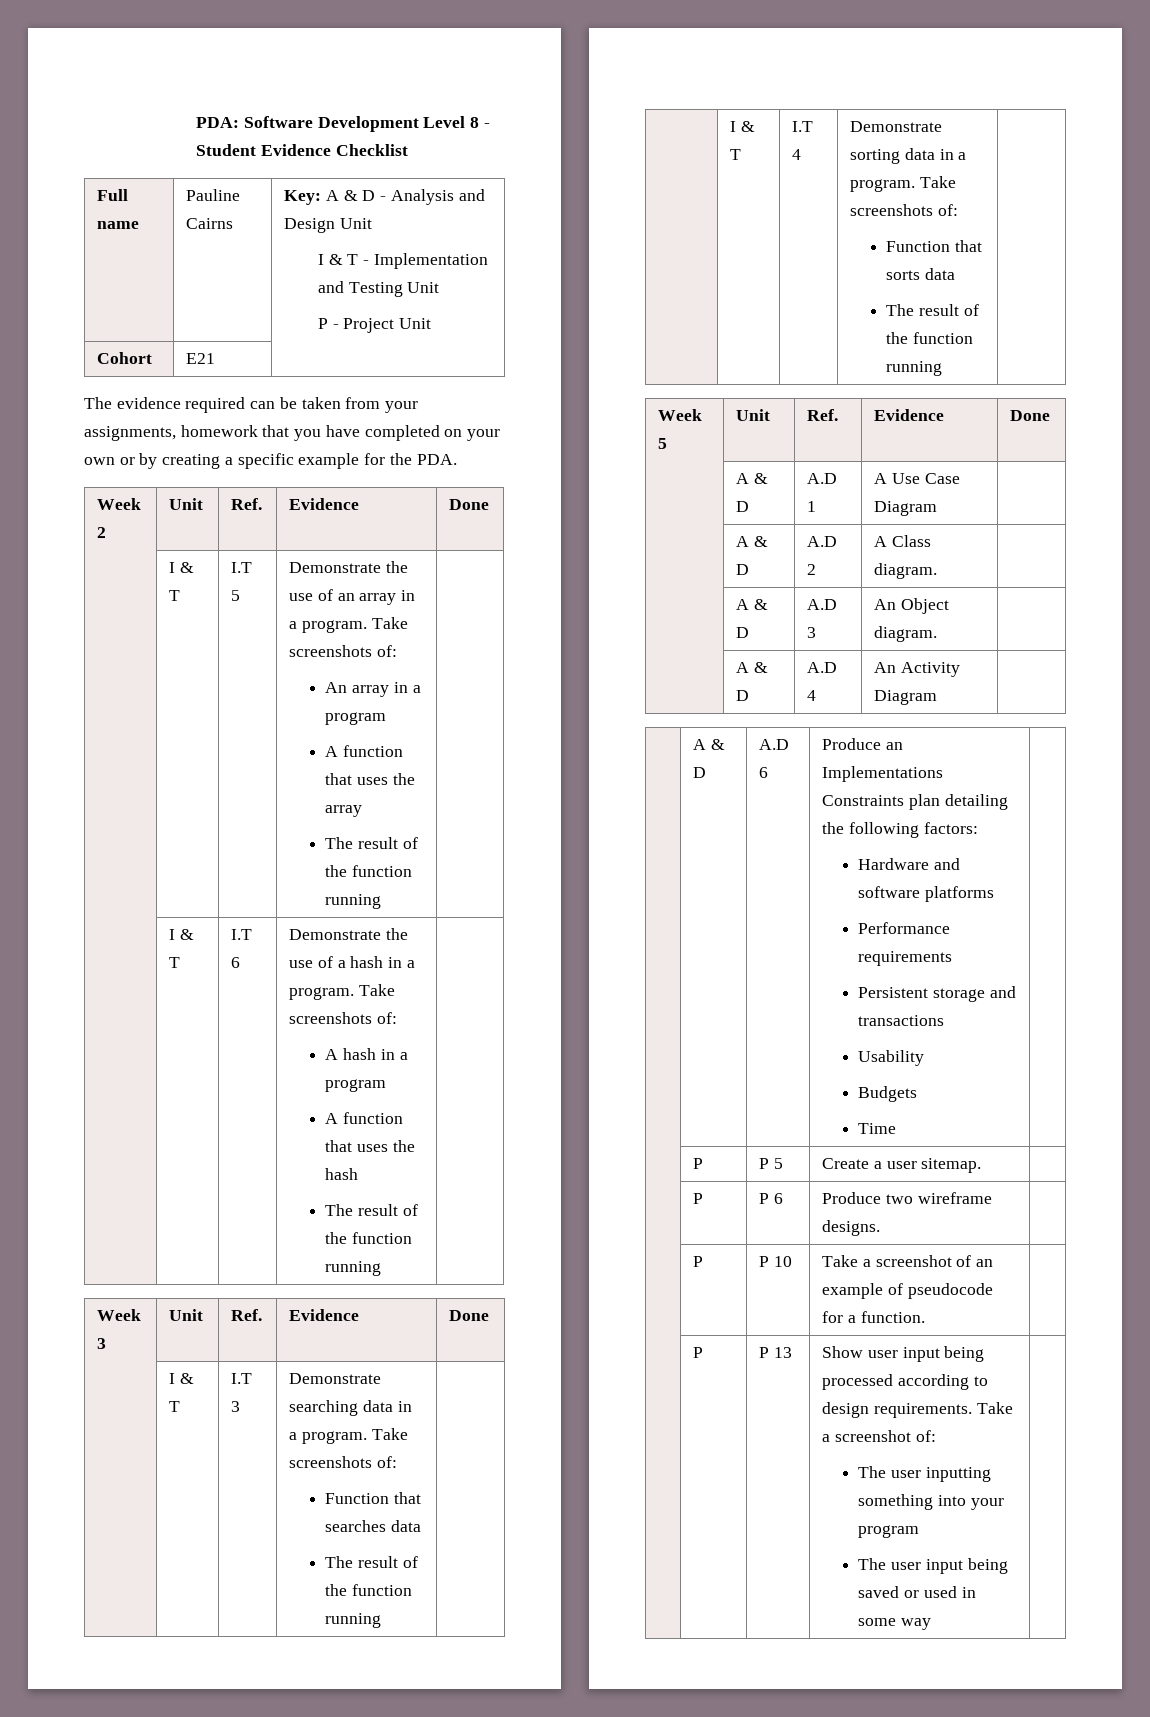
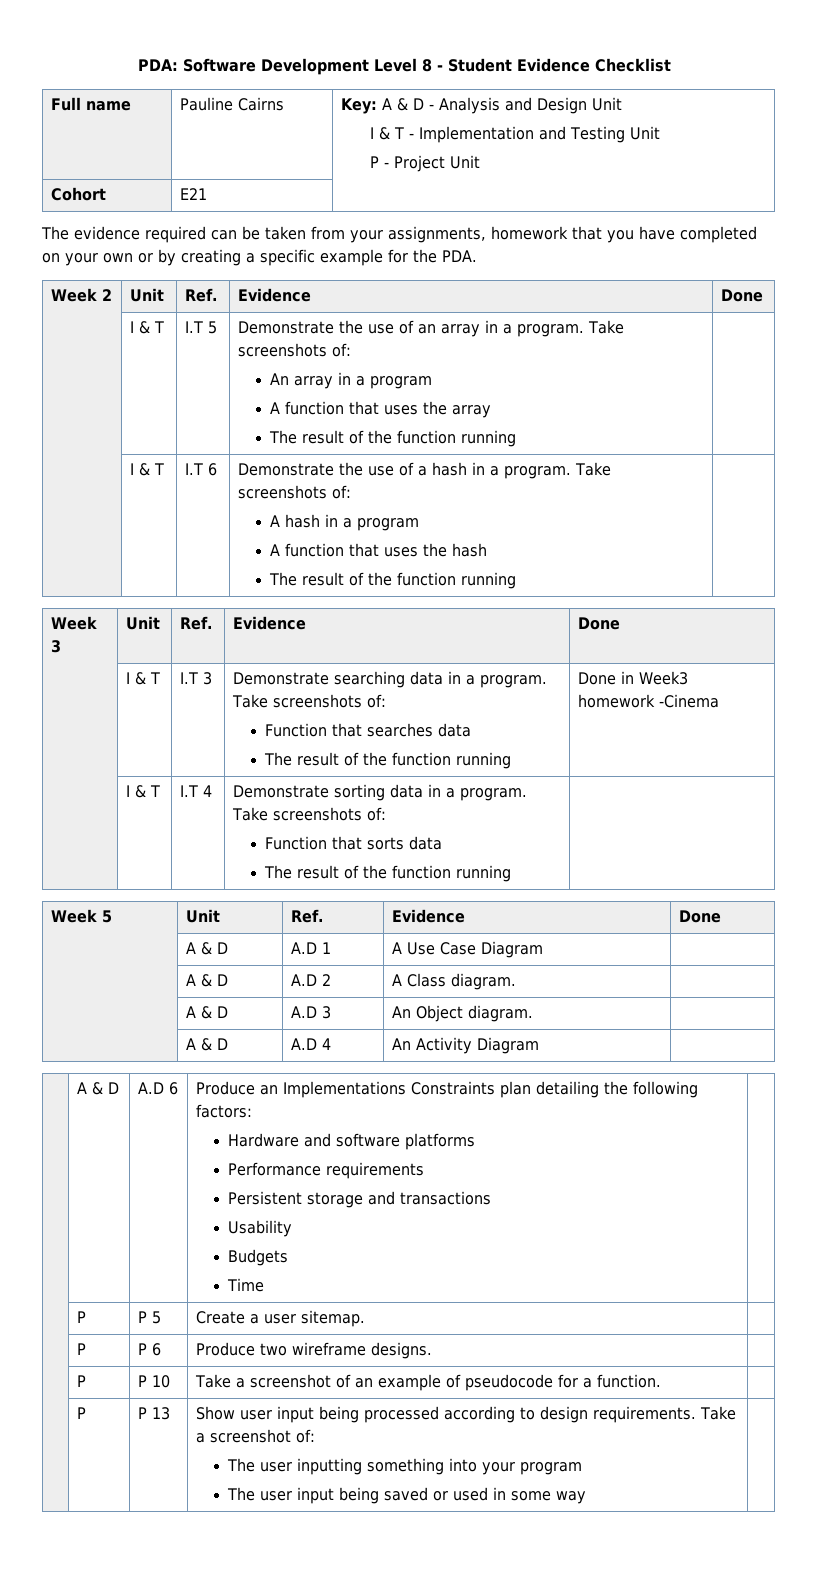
(382, 1620) none -> [578,671,689,685] [578,694,720,708] Done in Week3 homework -Cinema

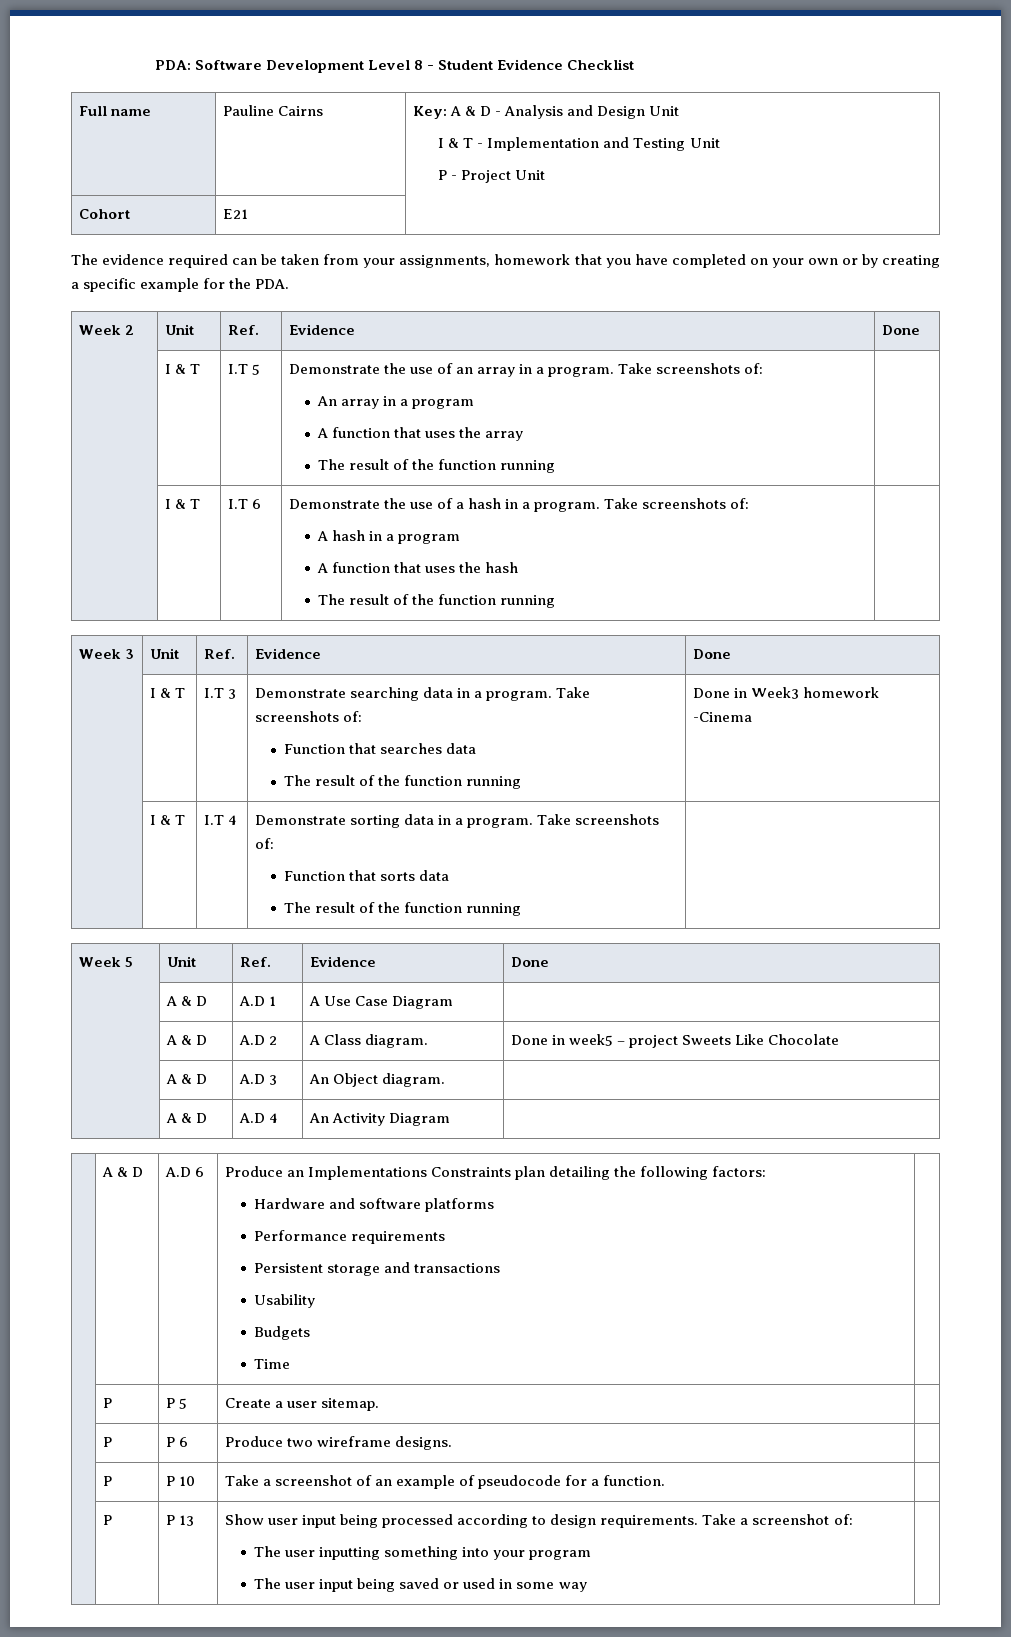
(517, 981) none -> [510,1034,840,1048] Done in week5 – project Sweets Like Chocolate

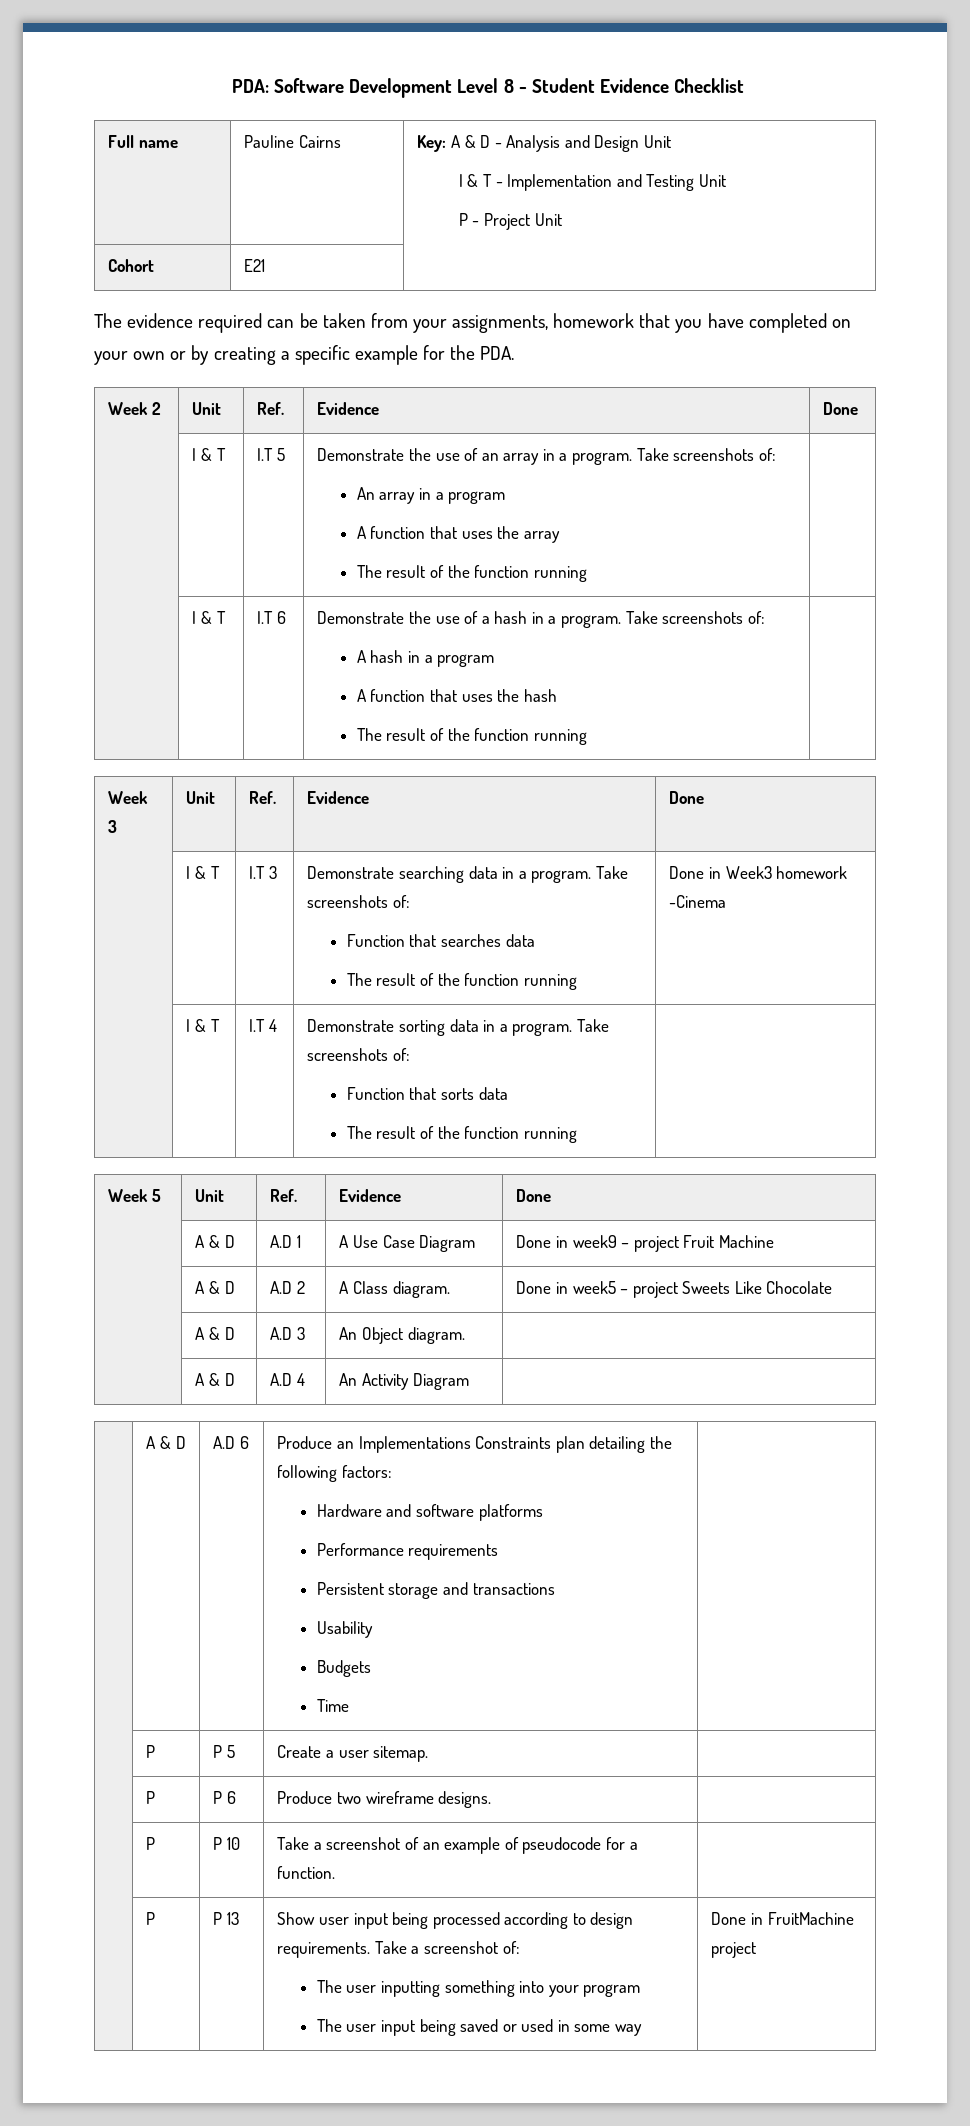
(454, 1002) none -> [516,1235,774,1252] Done in week9 – project Fruit Machine
(587, 1587) none -> [711,1912,854,1925] [711,1942,757,1958] Done in FruitMachine project

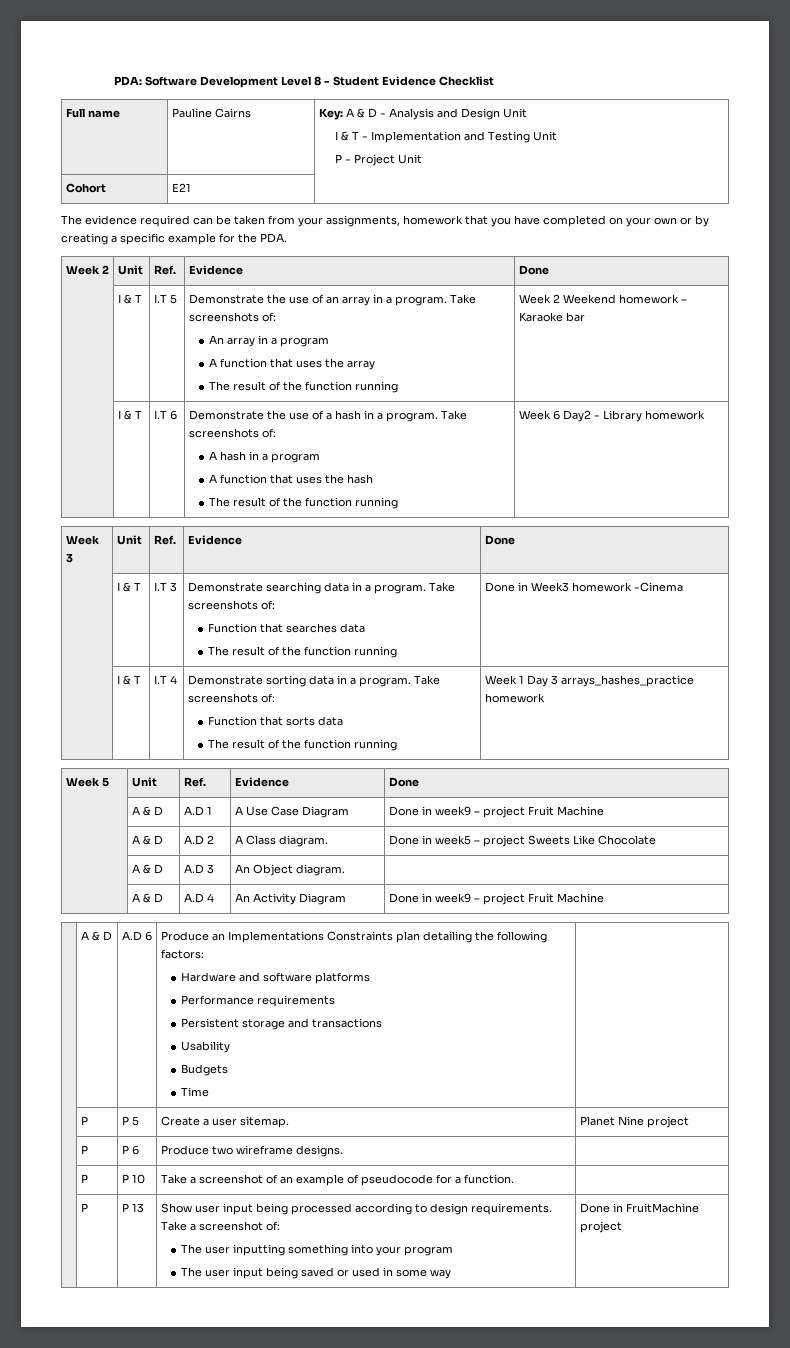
(587, 574) none -> [518,294,687,304] [518,312,585,322] Week 2 Weekend homework – Karaoke bar
(587, 737) none -> [518,410,705,422] Week 6 Day2 - Library homework
(577, 1135) none -> [484,675,694,687] [484,693,545,703] Week 1 Day 3 arrays_hashes_practice homework
(469, 1381) none -> [388,893,604,905] Done in week9 – project Fruit Machine
(429, 1754) none -> [579,1116,689,1128] Planet Nine project

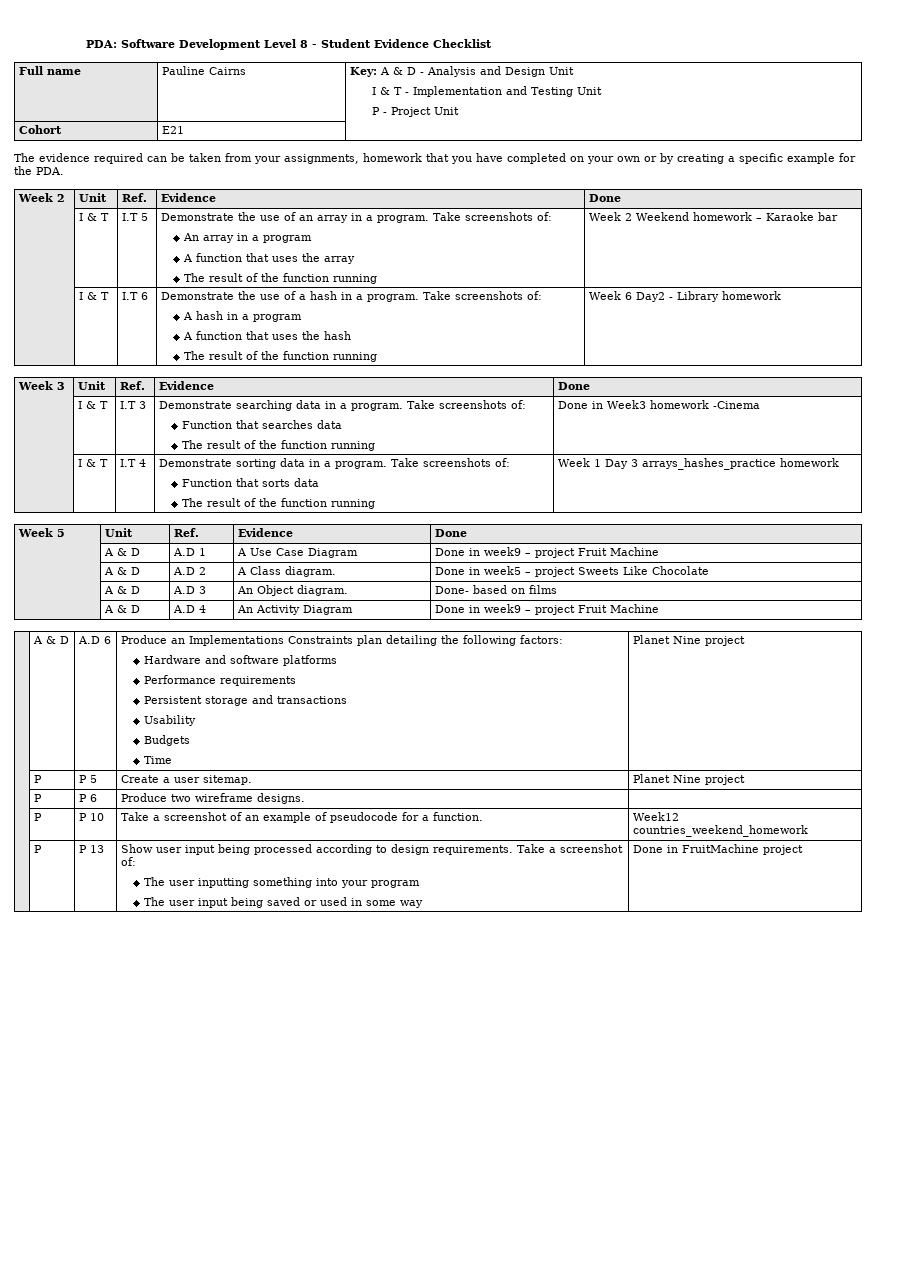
(345, 870) none -> [434,585,557,594] Done- based on films
(209, 1092) none -> [632,635,745,646] Planet Nine project
(514, 1179) none -> [632,812,679,821] [632,825,808,837] Week12 countries_weekend_homework

